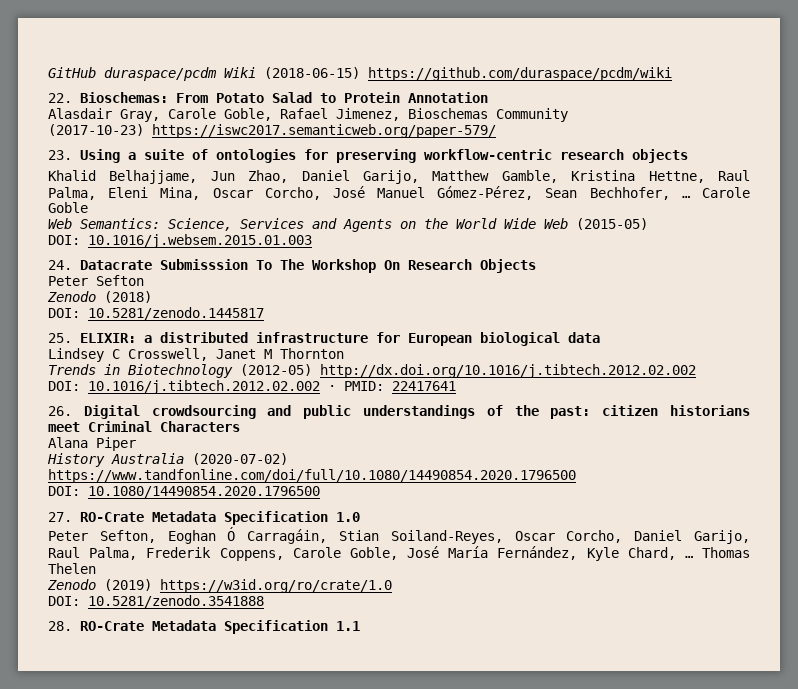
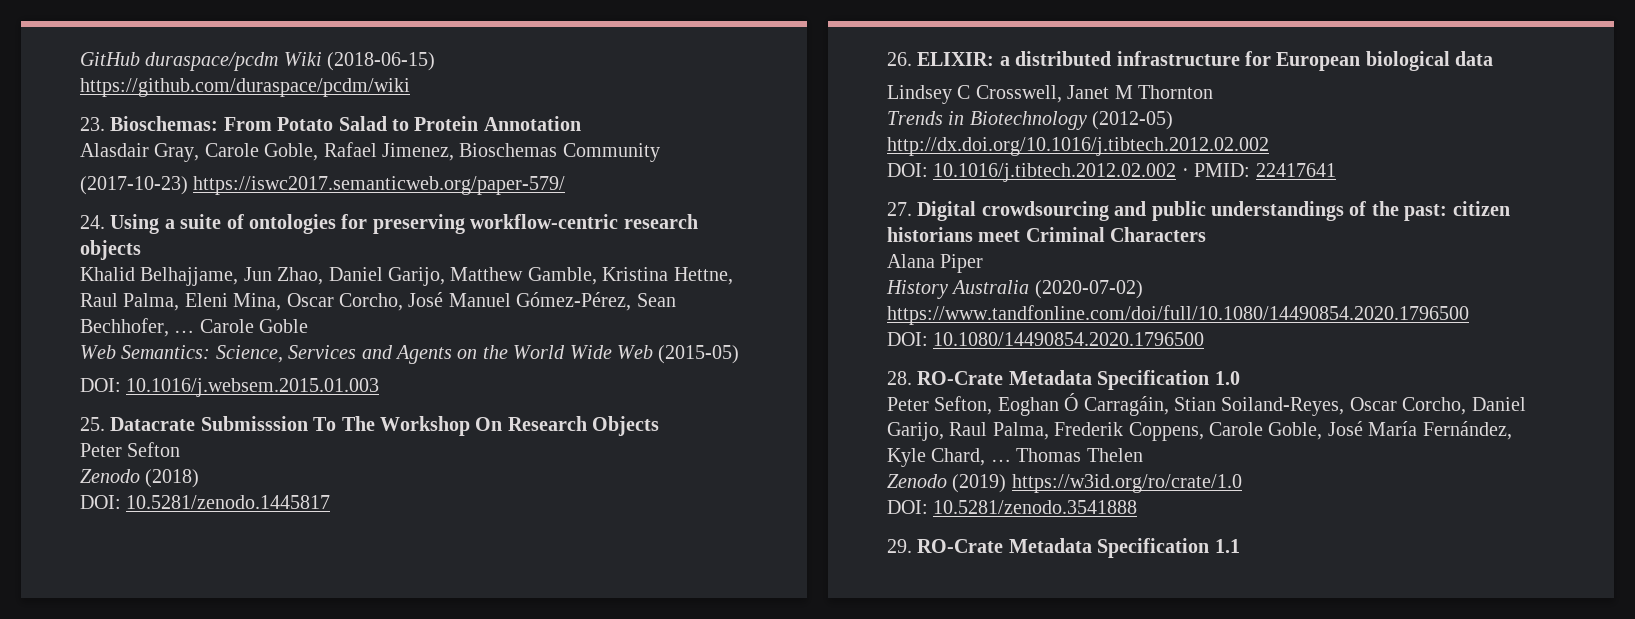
[48,93,72,103] 22. -> [80,117,105,131] 23.
[48,150,72,160] 23. -> [80,215,105,229] 24.
[48,260,72,270] 24. -> [80,417,105,431] 25.
[48,333,72,343] 25. -> [887,52,912,66] 26.
[48,406,72,416] 26. -> [887,202,912,216] 27.
[48,512,72,522] 27. -> [887,371,912,385] 28.
[48,621,72,631] 28. -> [887,539,912,553] 29.

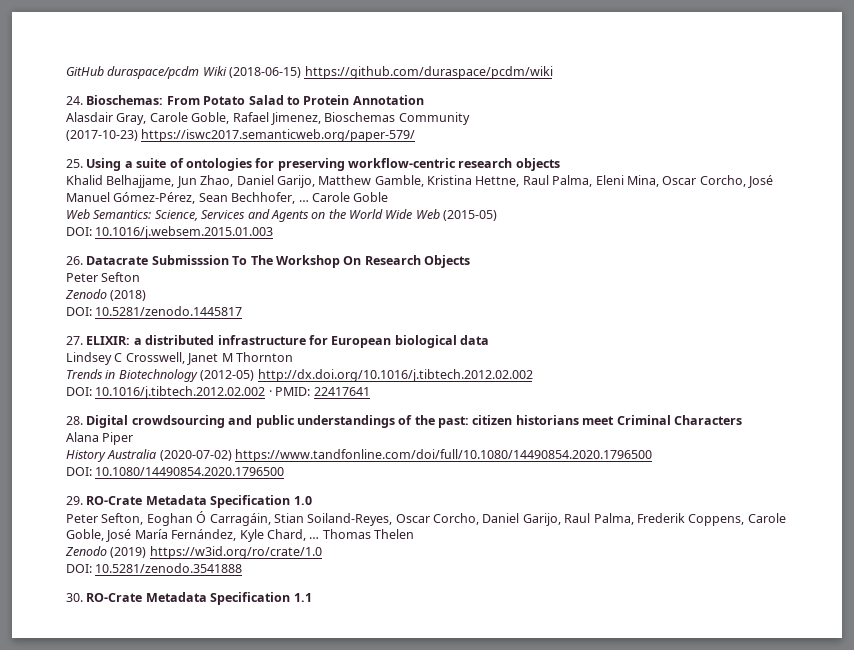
[80,117,105,131] 23. -> [66,96,83,105] 24.
[80,215,105,229] 24. -> [66,159,83,168] 25.
[80,417,105,431] 25. -> [66,256,83,265] 26.
[887,52,912,66] 26. -> [66,336,83,345] 27.
[887,202,912,216] 27. -> [66,416,83,425] 28.
[887,371,912,385] 28. -> [66,496,83,505] 29.
[887,539,912,553] 29. -> [66,593,83,602] 30.

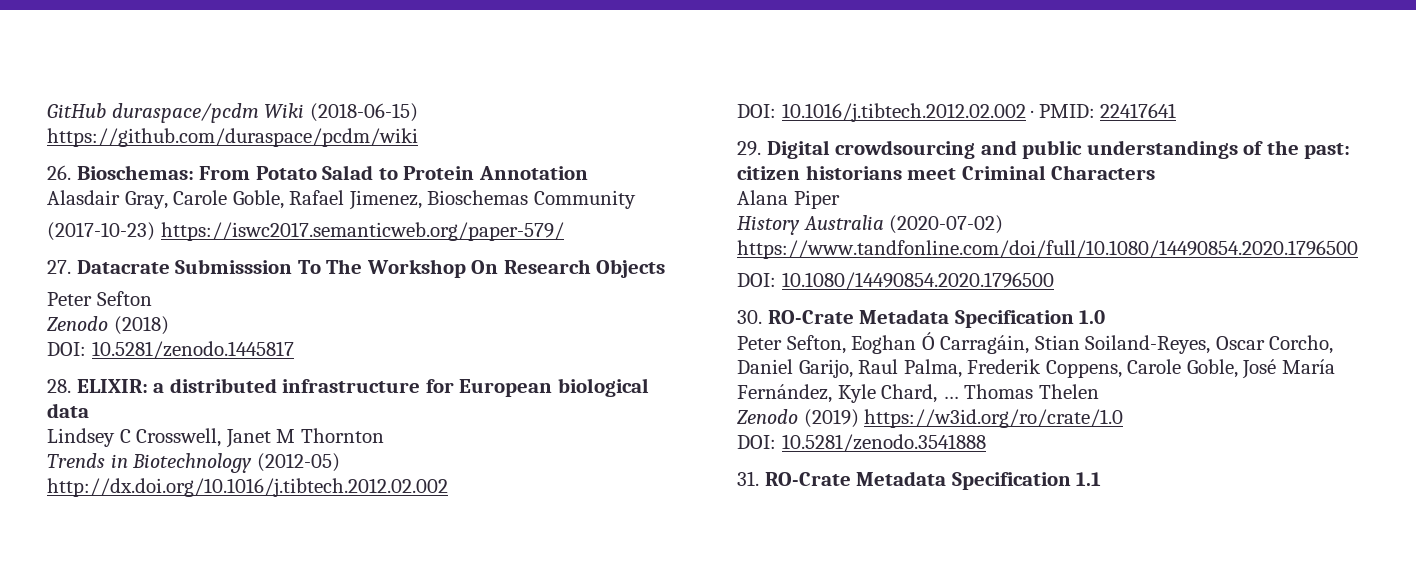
[66,96,83,105] 24. -> [47,165,71,180] 26.
[66,158,560,171] [66,175,773,188] [66,192,389,204] [66,209,498,222] [66,226,274,239] [66,256,83,265] 25. Using a suite of ontologies for preserving workflow-centric research objects // Khalid Belhajjame, Jun Zhao, Daniel Garijo, Matthew Gamble, Kristina Hettne, Raul Palma, Eleni Mina, Oscar Corcho, José Manuel Gómez-Pérez, Sean Bechhofer, … Carole Goble // Web Semantics: Science, Services and Agents on the World Wide Web (2015-05) // DOI: 10.1016/j.websem.2015.01.003 // 26. -> [47,260,71,274] 27.
[66,336,83,345] 27. -> [47,379,71,393] 28.
[66,416,83,425] 28. -> [737,141,761,156] 29.
[66,496,83,505] 29. -> [737,310,762,324] 30.
[66,593,83,602] 30. -> [737,471,759,486] 31.

